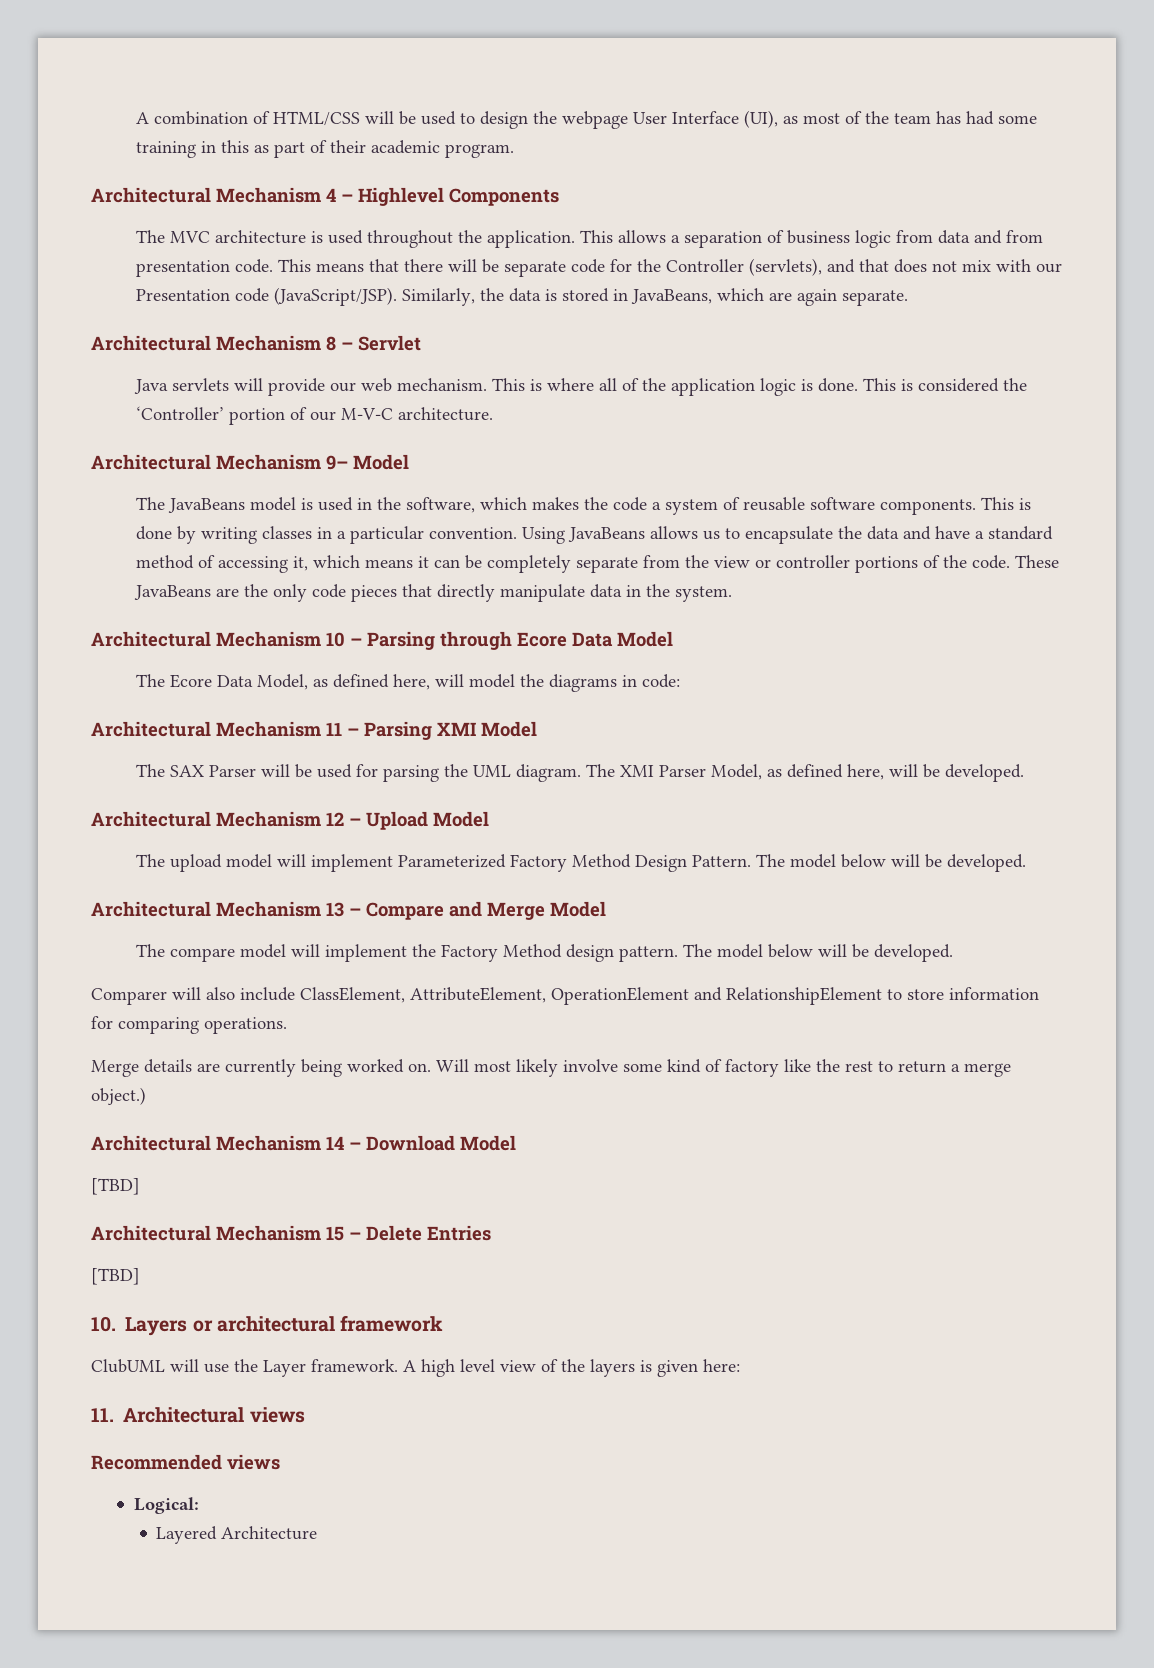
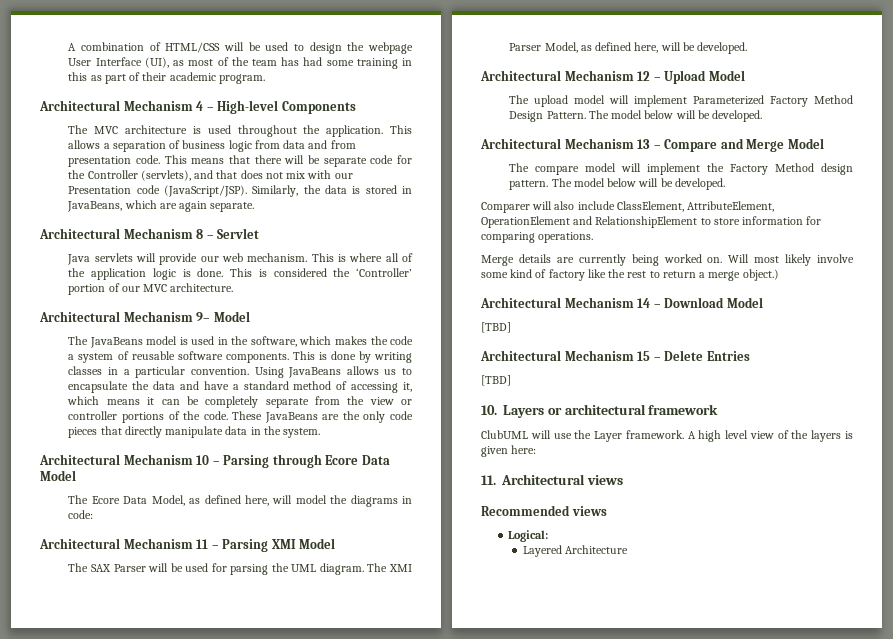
[358,187,444,206] Highlevel -> [217,100,279,114] High-level
[340,408,393,420] M-V-C -> [143,284,168,292] MVC

